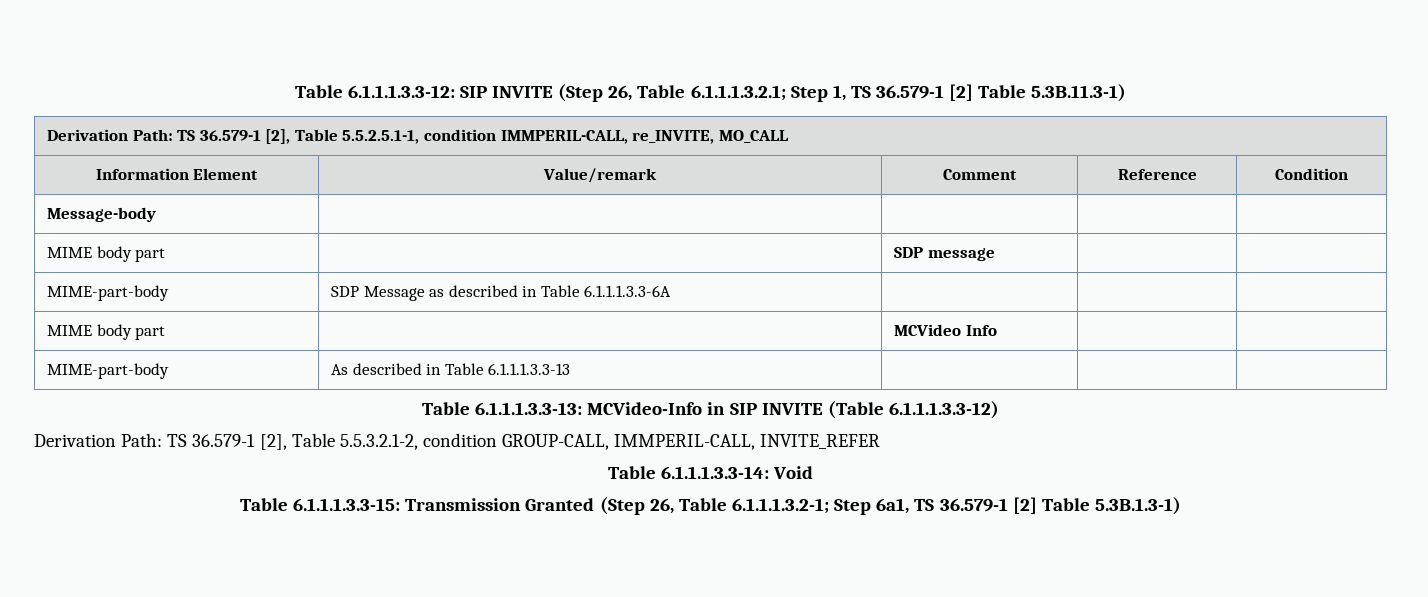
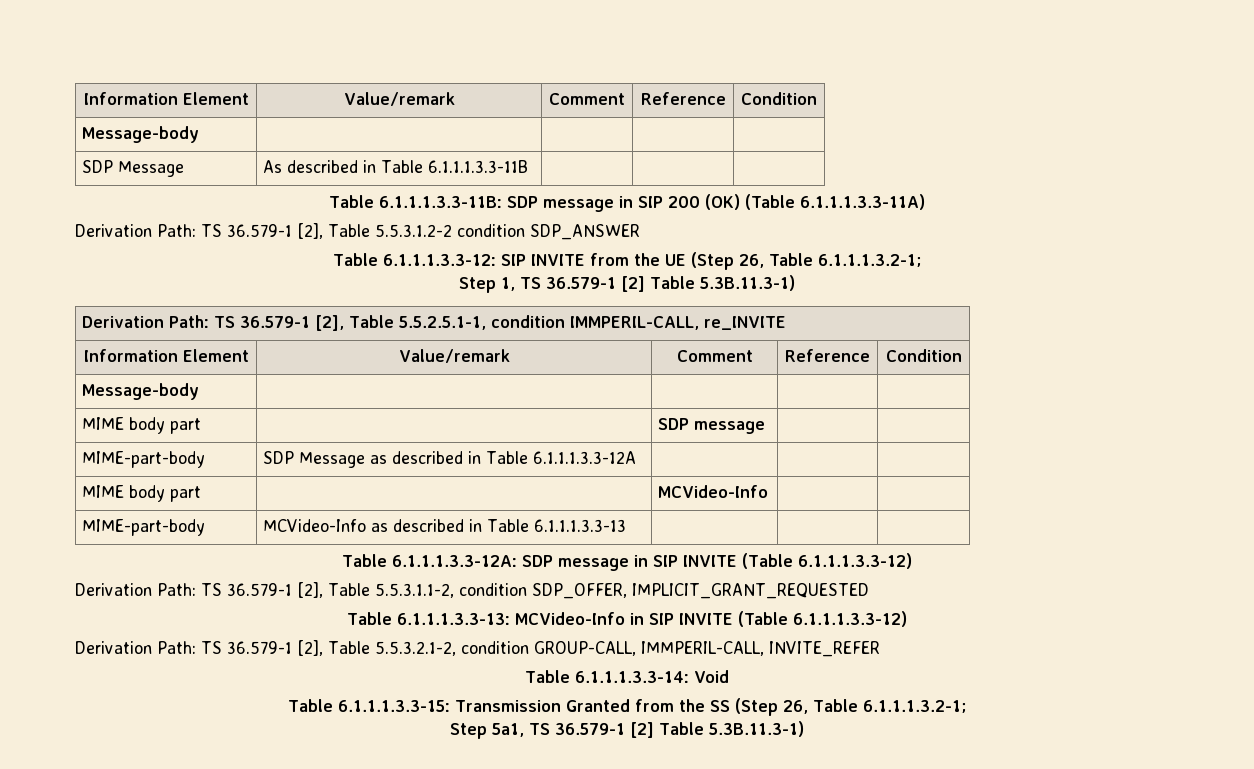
(294, 91) none -> [83,92,249,105] [343,92,455,106] [549,93,625,105] [640,92,726,105] [741,92,817,105] [82,126,200,143] [82,160,185,177] [263,160,529,173] [328,194,926,212] [75,223,640,240] Information Element | Value/remark | Comment | Reference | Condition // Message-body | | | | // SDP Message | As described in Table 6.1.1.1.3.3-11B | | | // Table 6.1.1.1.3.3-11B: SDP message in SIP 200 (OK) (Table 6.1.1.1.3.3-11A) // Derivation Path: TS 36.579-1 [2], Table 5.5.3.1.2-2 condition SDP_ANSWER //
[558,84,786,102] (Step 26, Table 6.1.1.1.3.2.1; -> [589,252,922,270] from the UE (Step 26, Table 6.1.1.1.3.2-1; //
[632,130,789,144] re_INVITE, MO_CALL -> [704,316,787,330] re_INVITE
[584,285,672,297] [46,324,166,340] [893,324,997,336] [46,363,169,379] [330,364,348,375] 6.1.1.1.3.3-6A | | | // MIME body part | | MCVideo Info | | // MIME-part-body | As -> [533,451,637,464] [82,485,202,502] [658,485,769,498] [82,519,206,536] [263,519,389,532] 6.1.1.1.3.3-12A | | | // MIME body part | | MCVideo-Info | | // MIME-part-body | MCVideo-Info as
(571, 369) none -> [342,553,912,571] [75,582,869,599] // Table 6.1.1.1.3.3-12A: SDP message in SIP INVITE (Table 6.1.1.1.3.3-12) // Derivation Path: TS 36.579-1 [2], Table 5.5.3.1.1-2, condition SDP_OFFER, IMPLICIT_GRANT_REQUESTED
[599,497,1181,515] (Step 26, Table 6.1.1.1.3.2-1; Step 6a1, TS 36.579-1 [2] Table 5.3B.1.3-1) -> [634,698,966,716] [450,721,804,739] from the SS (Step 26, Table 6.1.1.1.3.2-1; // Step 5a1, TS 36.579-1 [2] Table 5.3B.11.3-1)

